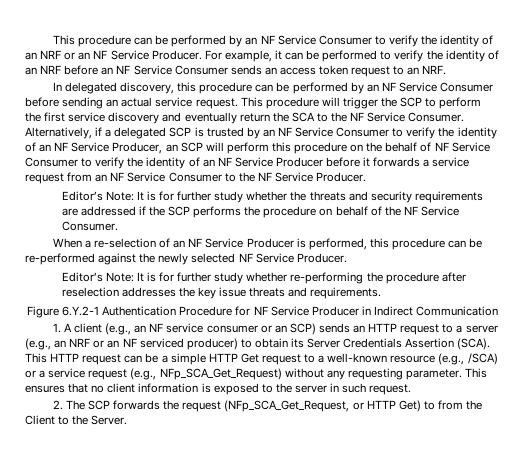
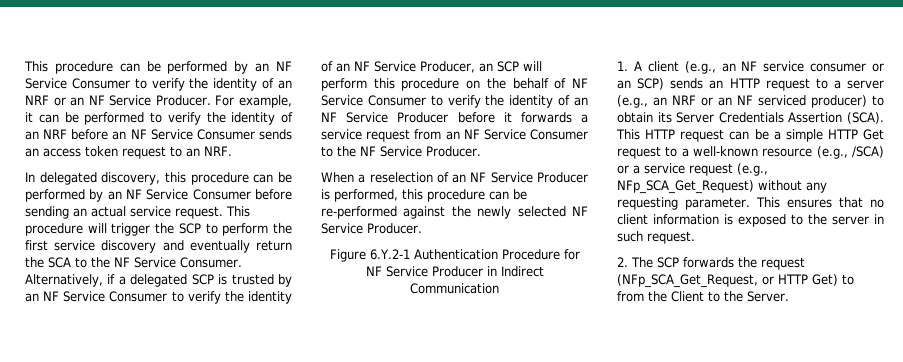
[61,191,483,203] [61,206,459,218] [61,221,118,231] // Editor’s Note: It is for further study whether the threats and security requirements are addressed if the SCP performs the procedure on behalf of the NF Service Consumer. -> (481, 151) none
[93,238,156,248] re-selection -> [369,172,433,183] reselection
[61,272,466,284] [61,287,382,299] // Editor’s Note: It is for further study whether re-performing the procedure after reselection addresses the key issue threats and requirements. -> (422, 228) none

